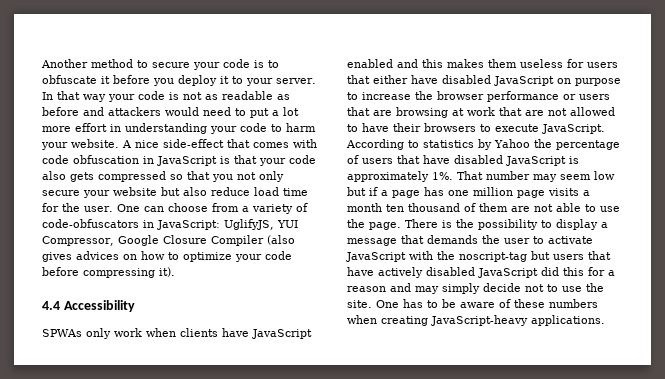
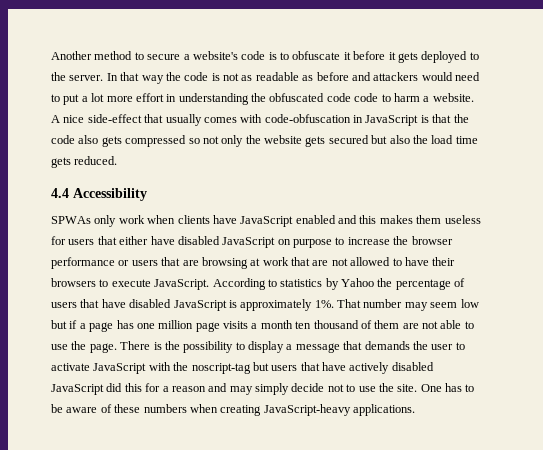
[193,62,220,70] your -> [183,51,238,60] a website's
[153,75,273,86] you deploy it to your -> [388,51,479,63] [51,72,66,81] it gets deployed to the
[108,94,135,102] your -> [165,72,181,81] the
[210,126,237,134] your -> [251,93,351,102] the obfuscated code
[41,142,68,150] your -> [423,96,430,102] a
(250, 143) none -> [165,114,202,126] usually
[42,155,139,164] code obfuscation -> [264,114,351,123] code-obfuscation
[259,158,286,166] your -> [453,114,469,123] the
[187,171,284,182] [42,187,157,198] that you not only secure your website -> [202,135,369,147] not only the website gets secured
[211,187,250,196] reduce -> [412,135,428,144] the
[42,203,308,214] [42,219,298,230] [42,235,295,246] [42,251,292,262] [42,267,175,278] for the user. One can choose from a variety of code-obfuscators in JavaScript: UglifyJS, YUI Compressor, Google Closure Compiler (also gives advices on how to optimize your code before compressing it). -> [51,156,118,168] gets reduced.

